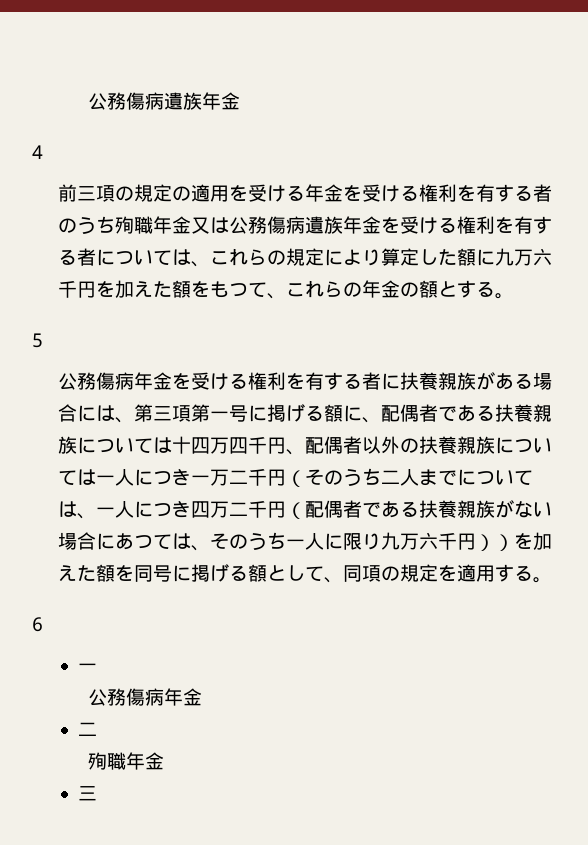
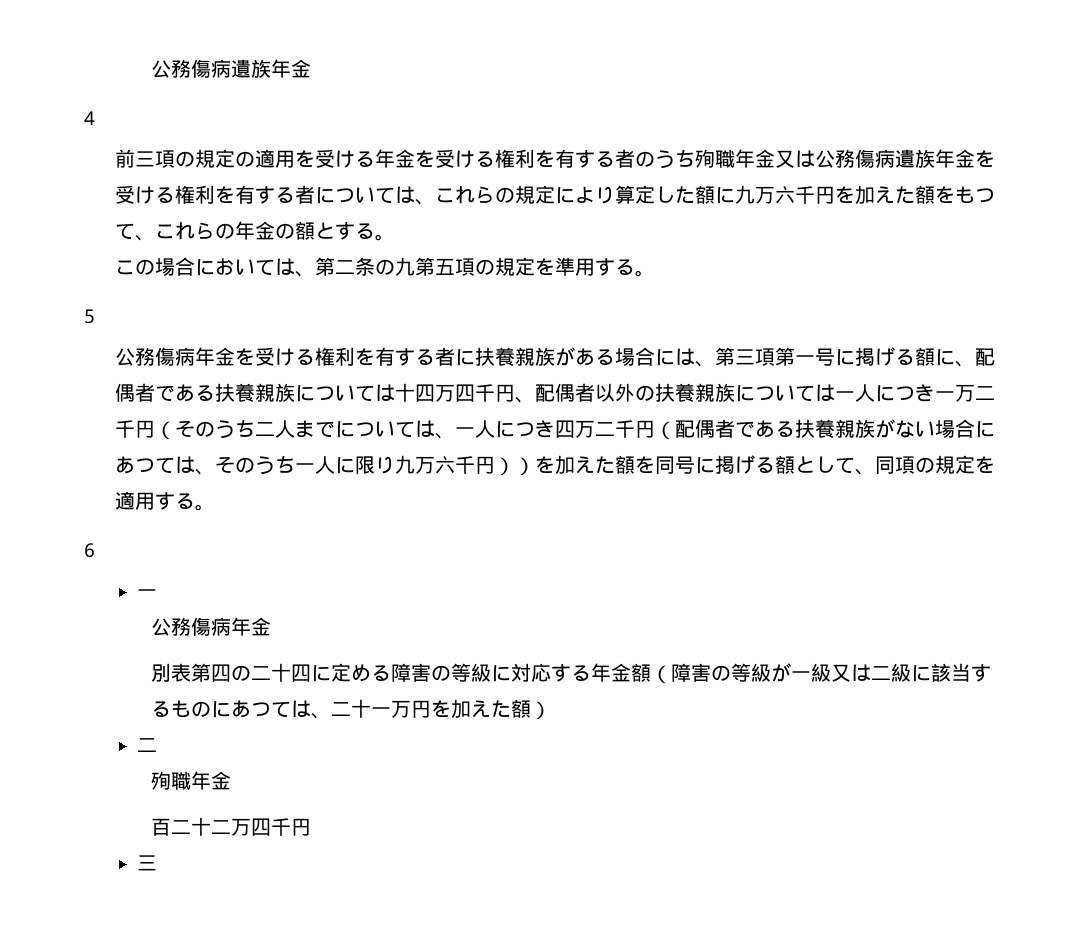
(514, 296) none -> [115,257,656,277] // この場合においては、第二条の九第五項の規定を準用する。
(202, 697) none -> [150,663,991,684] [150,699,551,720] // 別表第四の二十四に定める障害の等級に対応する年金額（障害の等級が一級又は二級に該当するものにあつては、二十一万円を加えた額）
(164, 761) none -> [150,817,311,836] // 百二十二万四千円

